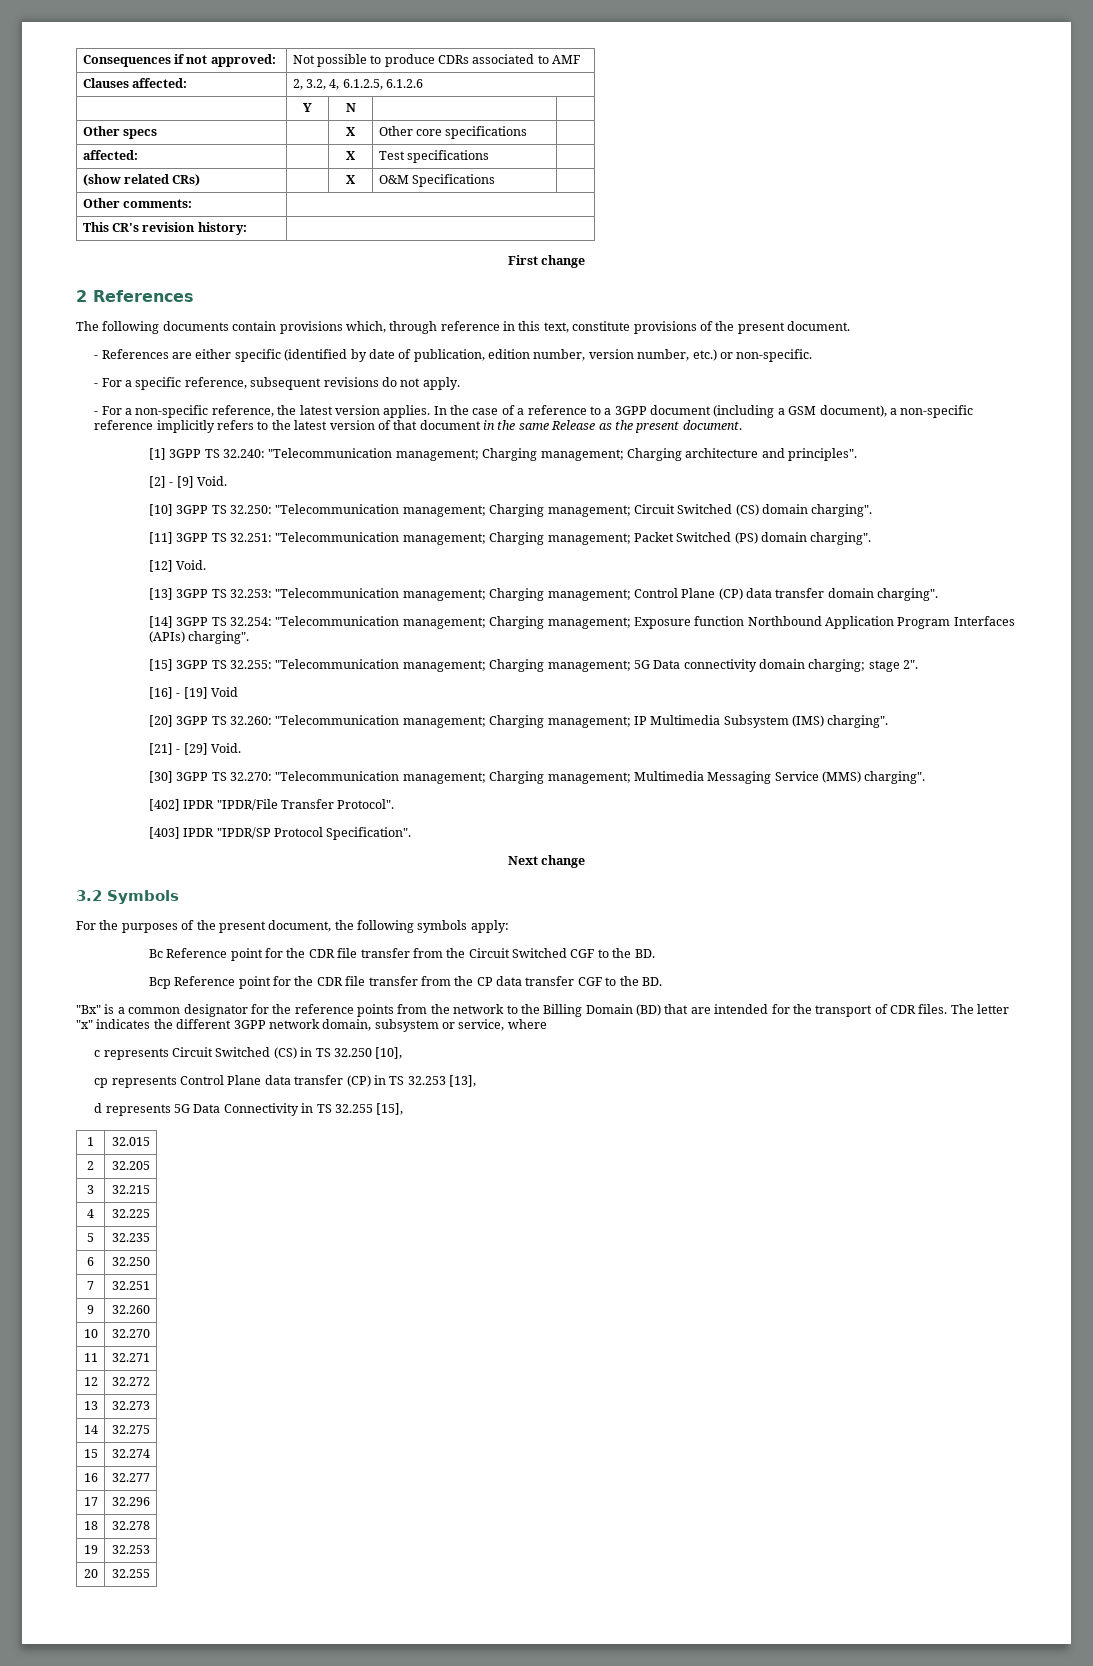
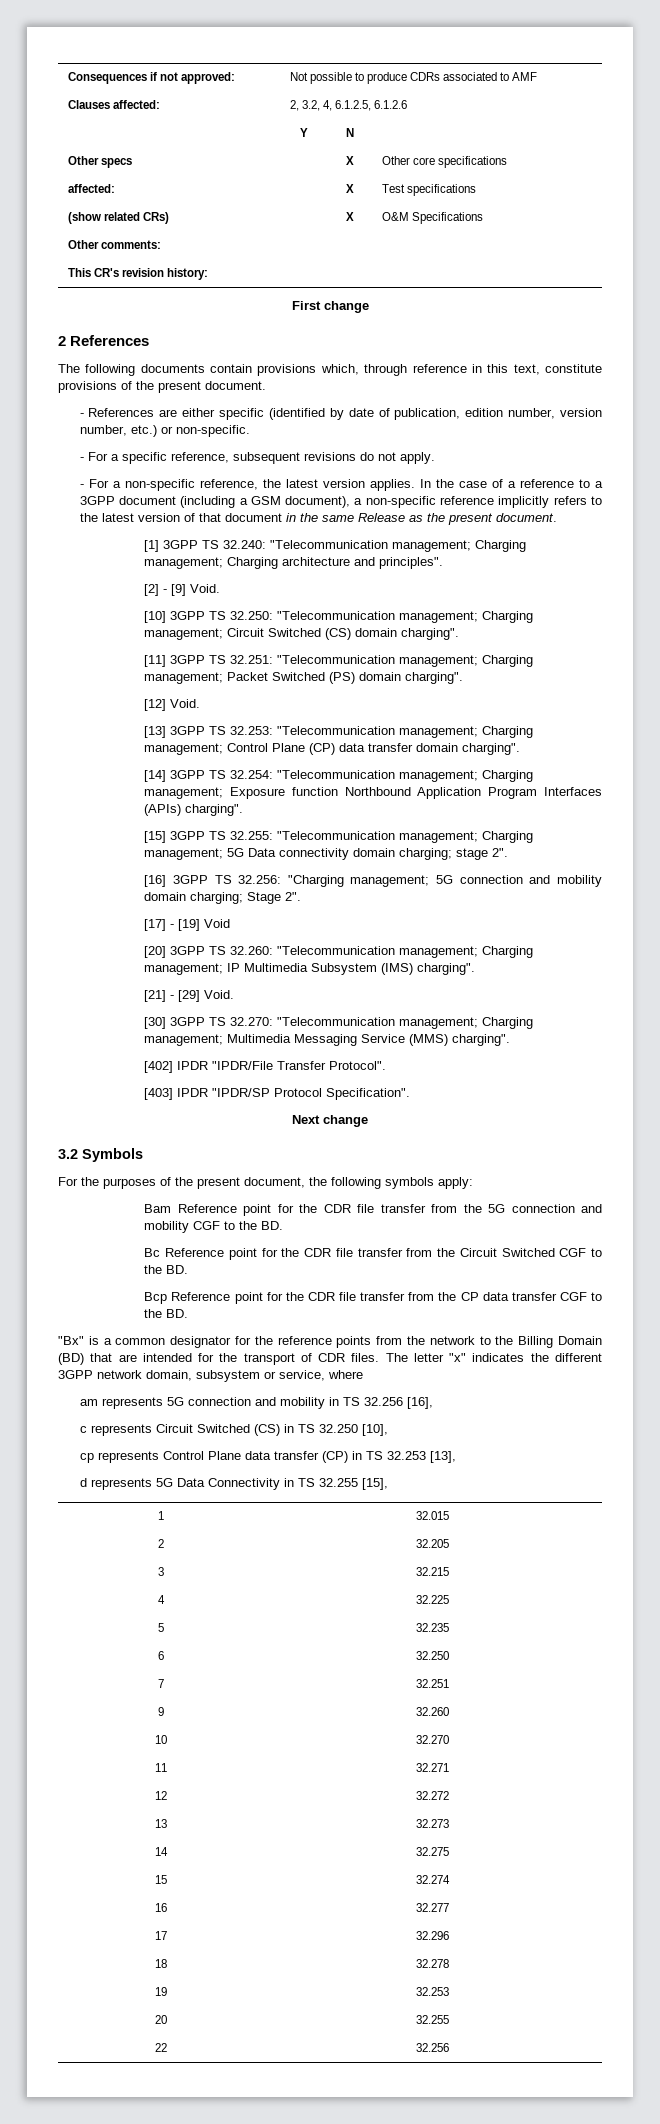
(173, 693) none -> [172,875,602,887] [144,892,302,904] [144,919,167,931] 3GPP TS 32.256: "Charging management; 5G connection and mobility domain charging; Stage 2". // [17]
(509, 926) none -> [144,1204,603,1216] [144,1221,284,1233] // Bam Reference point for the CDR file transfer from the 5G connection and mobility CGF to the BD.
(547, 1024) none -> [79,1397,433,1409] // am represents 5G connection and mobility in TS 32.256 [16],
(150, 1573) none -> [155,2043,167,2052] [416,2043,449,2052] // 22 | 32.256

